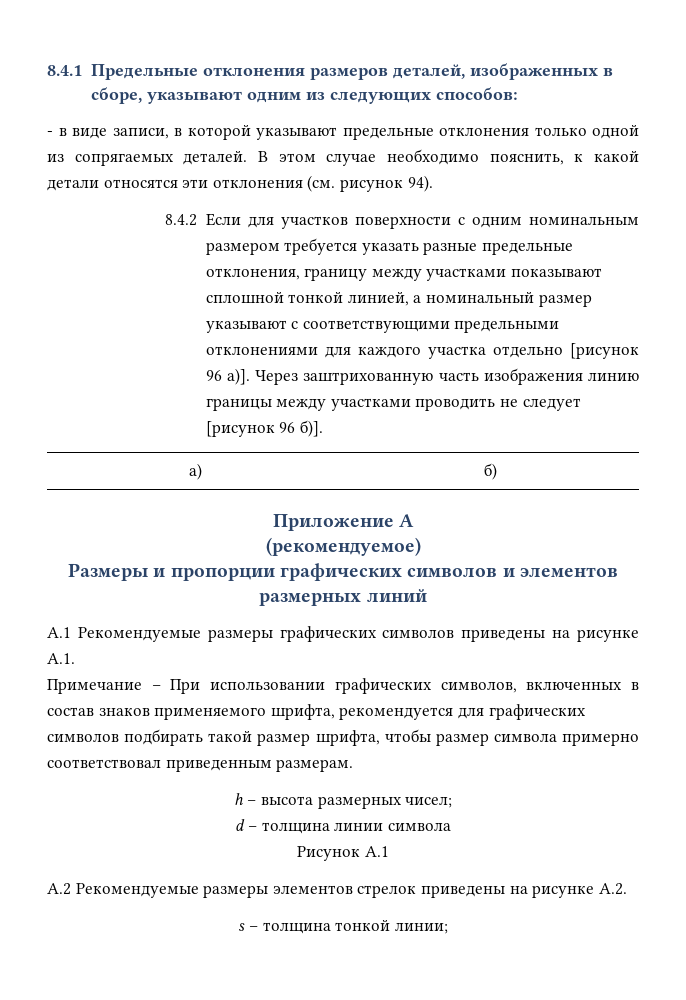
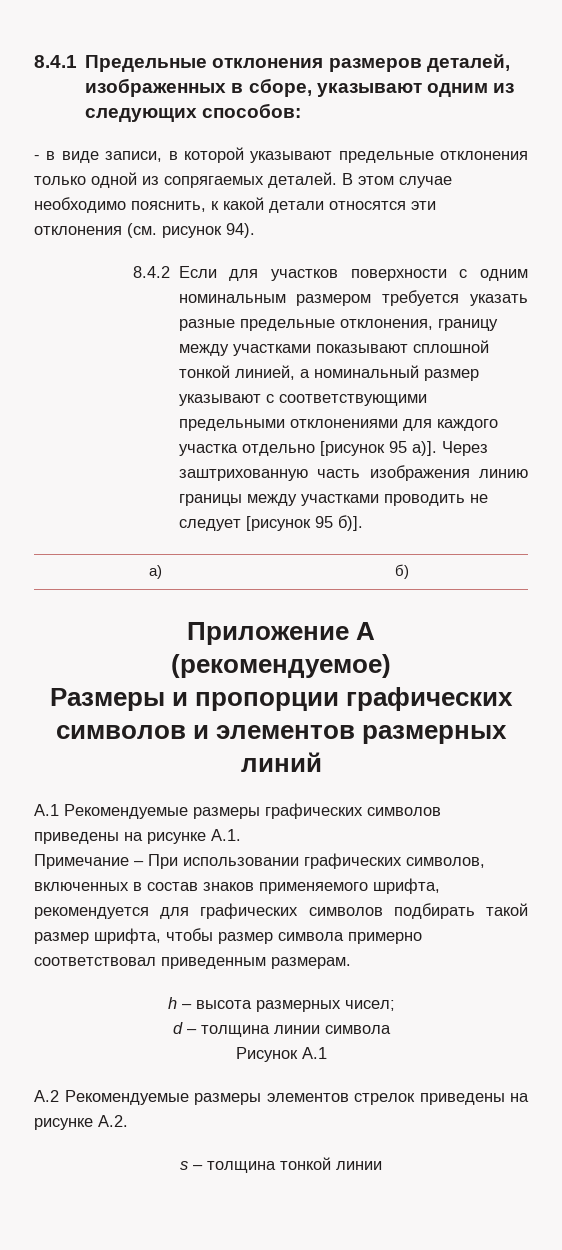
[205,370,222,381] 96 -> [388,441,407,453] 95
[279,422,296,433] 96 -> [314,516,333,528] 95
[394,922,448,934] линии; -> [336,1161,382,1170] линии

